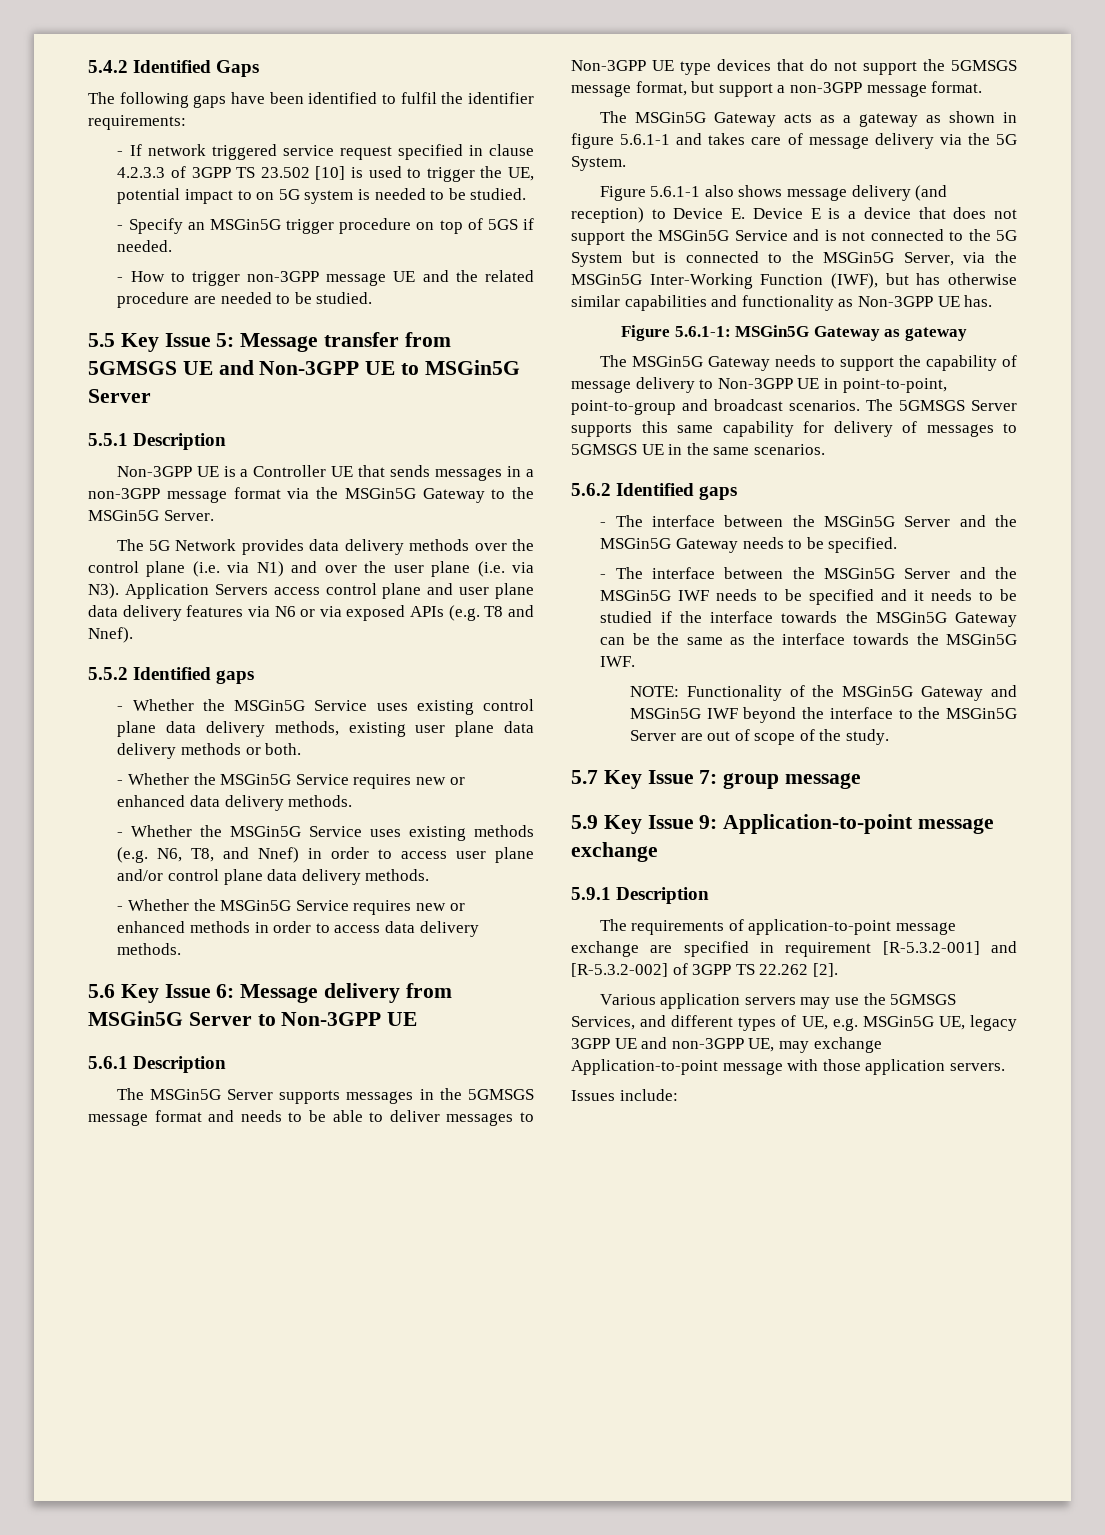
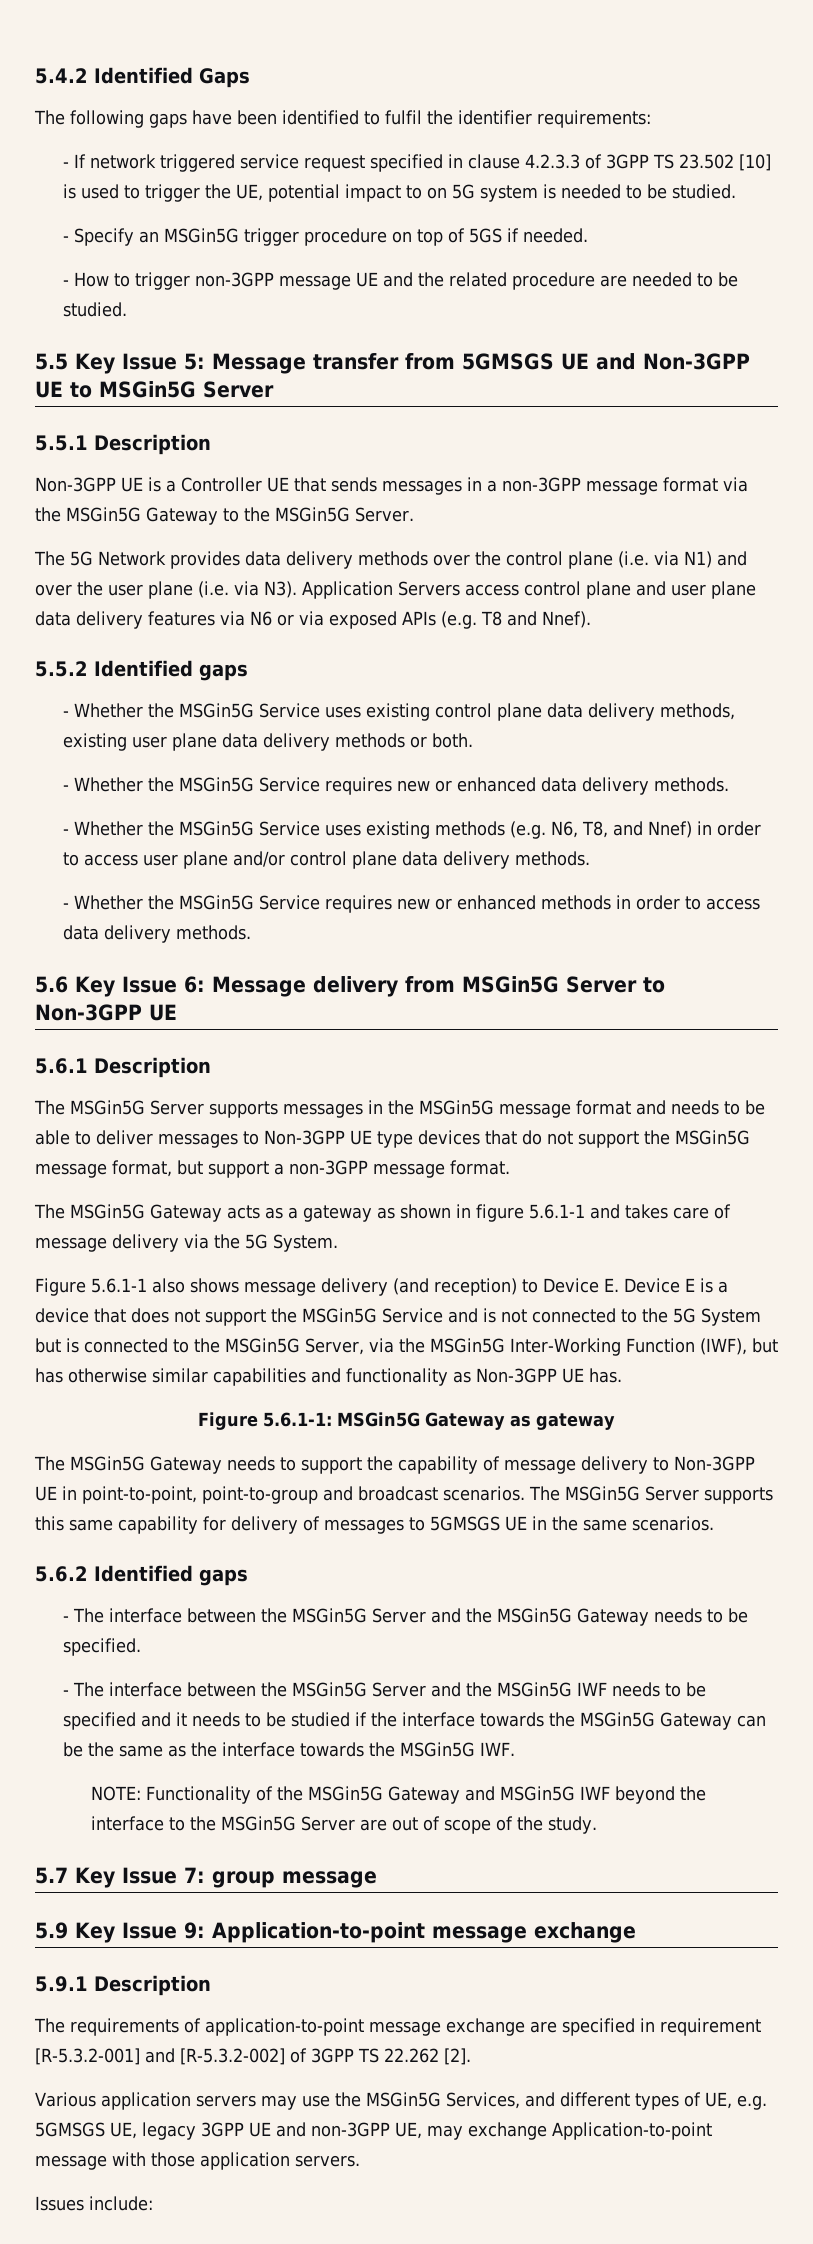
[468,1089,534,1100] 5GMSGS -> [419,1100,494,1115] MSGin5G
[951,60,1017,71] 5GMSGS -> [675,1130,750,1145] MSGin5G
[899,400,965,411] 5GMSGS -> [565,1486,640,1501] MSGin5G
[890,994,957,1005] 5GMSGS -> [365,2092,441,2107] MSGin5G
[862,1016,934,1027] MSGin5G -> [35,2122,105,2137] 5GMSGS

